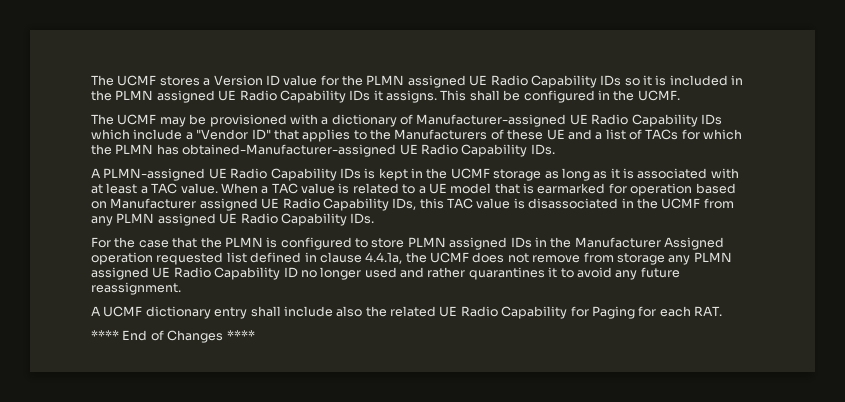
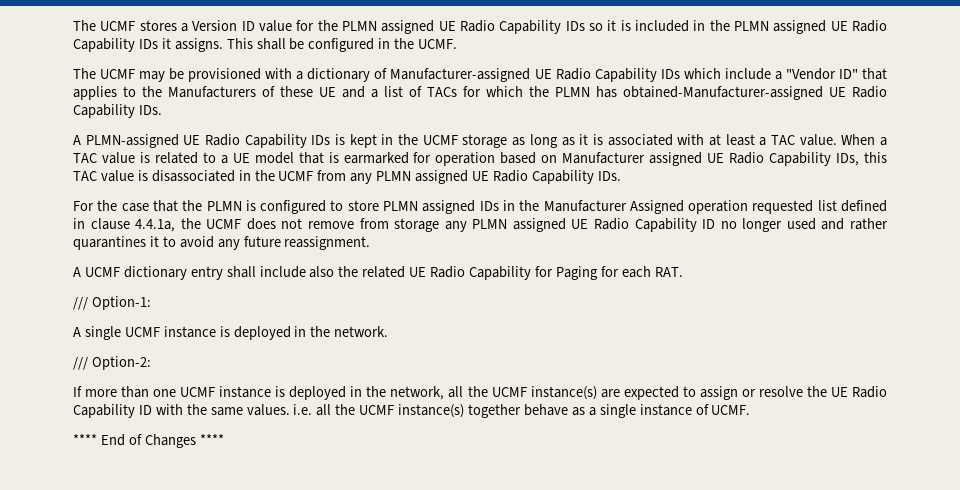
(722, 311) none -> [73,296,151,310] [73,326,389,340] [73,356,151,370] [73,386,888,400] [73,404,751,418] // /// Option-1: // A single UCMF instance is deployed in the network. // /// Option-2: // If more than one UCMF instance is deployed in the network, all the UCMF instance(s) are expected to assign or resolve the UE Radio Capability ID with the same values. i.e. all the UCMF instance(s) together behave as a single instance of UCMF.

